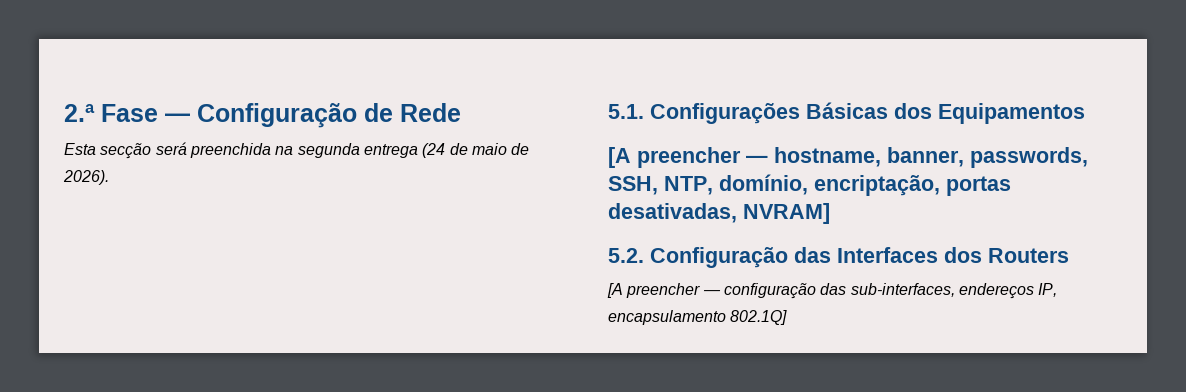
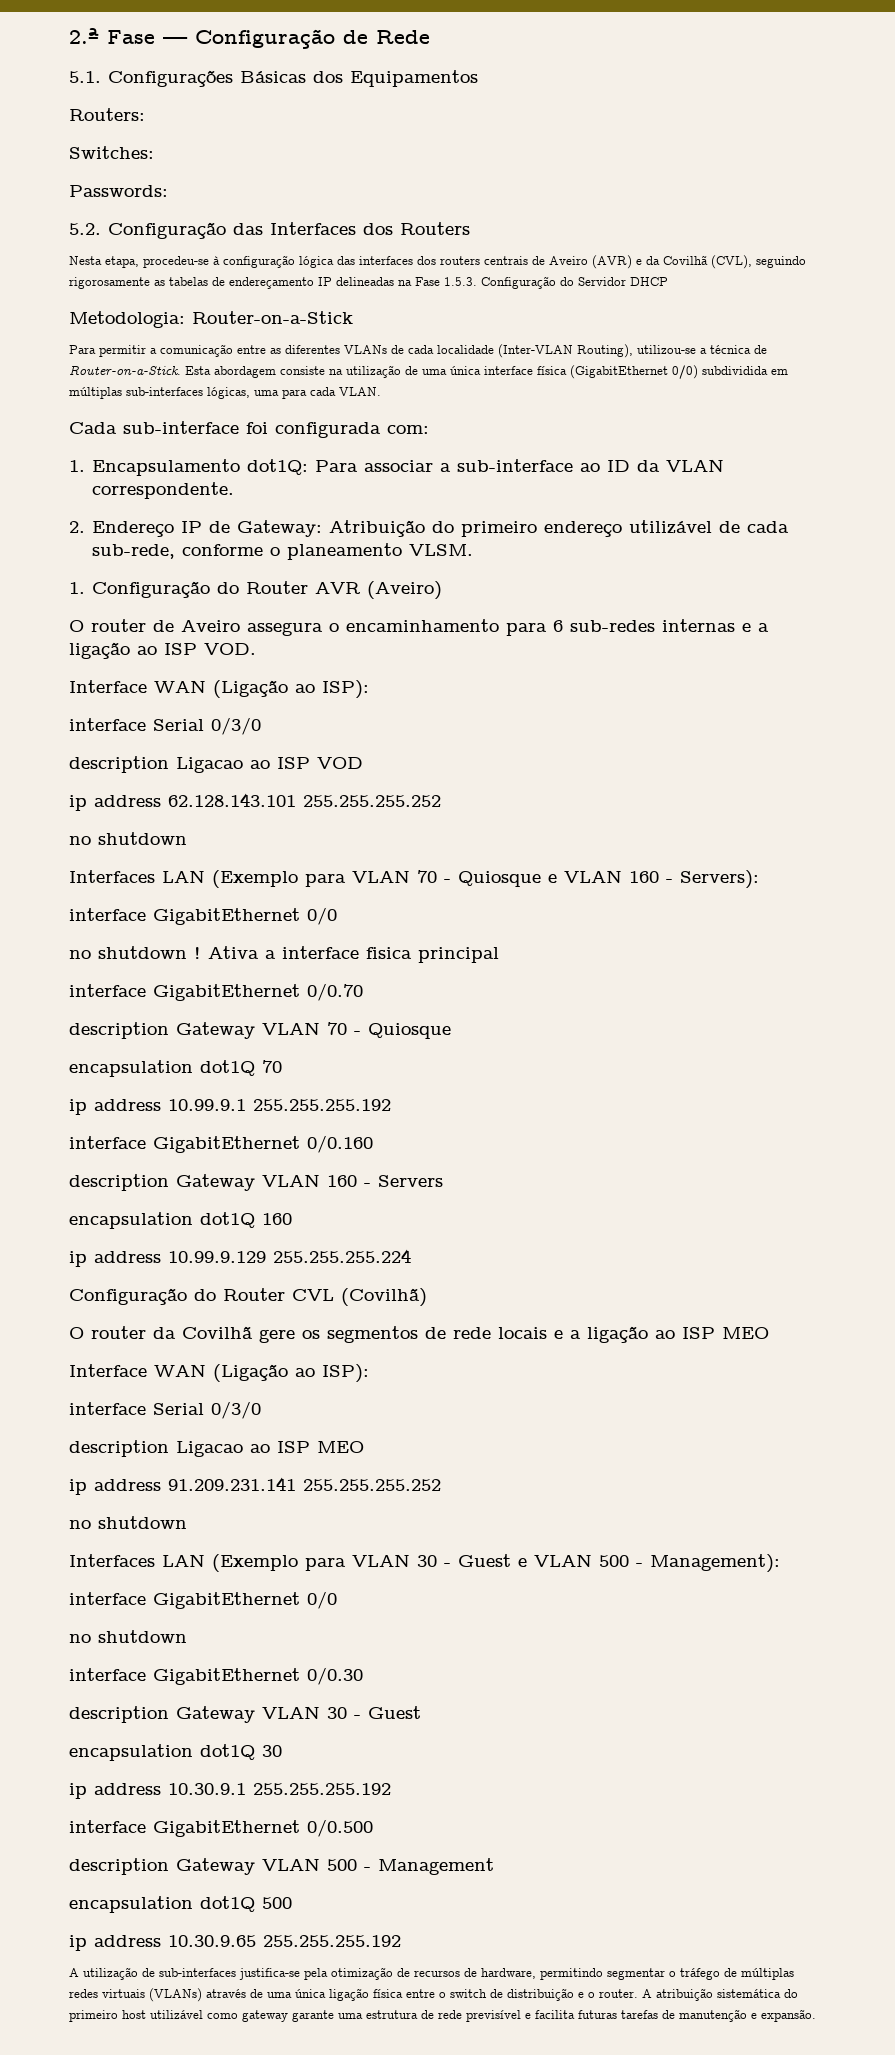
[64,142,530,159] [63,170,109,185] // Esta secção será preenchida na segunda entrega (24 de maio de 2026). -> (430, 37) none
[608,147,1088,168] [608,174,1011,196] [608,203,830,224] [A preencher — hostname, banner, passwords, SSH, NTP, domínio, encriptação, portas desativadas, NVRAM] -> [69,108,145,121] [69,146,154,159] [69,185,168,197] Routers: // Switches: // Passwords:
[607,283,1058,299] [608,310,788,325] [A preencher — configuração das sub-interfaces, endereços IP, encapsulamento 802.1Q] -> [69,255,806,269] [69,276,668,289] [69,311,353,328] [69,344,767,358] [69,365,788,379] [69,387,381,399] [69,421,429,438] [69,459,724,476] [91,482,234,499] [69,520,789,537] [91,543,473,560] [69,581,442,600] [69,619,769,636] [69,642,256,659] [69,680,369,699] [69,717,261,735] [69,756,363,773] [69,793,441,811] [69,832,187,845] [69,870,759,889] [69,907,337,925] [69,946,499,963] [69,983,363,1001] [69,1022,451,1039] [69,1060,282,1077] [69,1099,391,1115] [69,1135,373,1153] [69,1174,443,1191] [69,1212,292,1229] [69,1249,411,1267] [69,1288,427,1307] [69,1326,769,1343] [69,1364,369,1383] [69,1401,261,1419] [69,1440,364,1457] [69,1477,441,1495] [69,1516,187,1529] [69,1554,780,1573] [69,1591,337,1609] [69,1630,187,1643] [69,1667,363,1685] [69,1706,421,1723] [69,1744,282,1761] [69,1783,391,1799] [69,1819,373,1837] [69,1858,494,1875] [69,1896,292,1913] [69,1935,401,1951] [69,1967,794,1980] [69,1988,798,2002] [69,2009,816,2022] Nesta etapa, procedeu-se à configuração lógica das interfaces dos routers centrais de Aveiro (AVR) e da Covilhã (CVL), seguindo rigorosamente as tabelas de endereçamento IP delineadas na Fase 1.5.3. Configuração do Servidor DHCP // Metodologia: Router-on-a-Stick // Para permitir a comunicação entre as diferentes VLANs de cada localidade (Inter-VLAN Routing), utilizou-se a técnica de Router-on-a-Stick. Esta abordagem consiste na utilização de uma única interface física (GigabitEthernet 0/0) subdividida em múltiplas sub-interfaces lógicas, uma para cada VLAN. // Cada sub-interface foi configurada com: // 1. Encapsulamento dot1Q: Para associar a sub-interface ao ID da VLAN correspondente. // 2. Endereço IP de Gateway: Atribuição do primeiro endereço utilizável de cada sub-rede, conforme o planeamento VLSM. // 1. Configuração do Router AVR (Aveiro) // O router de Aveiro assegura o encaminhamento para 6 sub-redes internas e a ligação ao ISP VOD. // Interface WAN (Ligação ao ISP): // interface Serial 0/3/0 // description Ligacao ao ISP VOD // ip address 62.128.143.101 255.255.255.252 // no shutdown // Interfaces LAN (Exemplo para VLAN 70 - Quiosque e VLAN 160 - Servers): // interface GigabitEthernet 0/0 // no shutdown ! Ativa a interface fisica principal // interface GigabitEthernet 0/0.70 // description Gateway VLAN 70 - Quiosque // encapsulation dot1Q 70 // ip address 10.99.9.1 255.255.255.192 // interface GigabitEthernet 0/0.160 // description Gateway VLAN 160 - Servers // encapsulation dot1Q 160 // ip address 10.99.9.129 255.255.255.224 // Configuração do Router CVL (Covilhã) // O router da Covilhã gere os segmentos de rede locais e a ligação ao ISP MEO // Interface WAN (Ligação ao ISP): // interface Serial 0/3/0 // description Ligacao ao ISP MEO // ip address 91.209.231.141 255.255.255.252 // no shutdown // Interfaces LAN (Exemplo para VLAN 30 - Guest e VLAN 500 - Management): // interface GigabitEthernet 0/0 // no shutdown // interface GigabitEthernet 0/0.30 // description Gateway VLAN 30 - Guest // encapsulation dot1Q 30 // ip address 10.30.9.1 255.255.255.192 // interface GigabitEthernet 0/0.500 // description Gateway VLAN 500 - Management // encapsulation dot1Q 500 // ip address 10.30.9.65 255.255.255.192 // A utilização de sub-interfaces justifica-se pela otimização de recursos de hardware, permitindo segmentar o tráfego de múltiplas redes virtuais (VLANs) através de uma única ligação física entre o switch de distribuição e o router. A atribuição sistemática do primeiro host utilizável como gateway garante uma estrutura de rede previsível e facilita futuras tarefas de manutenção e expansão.

